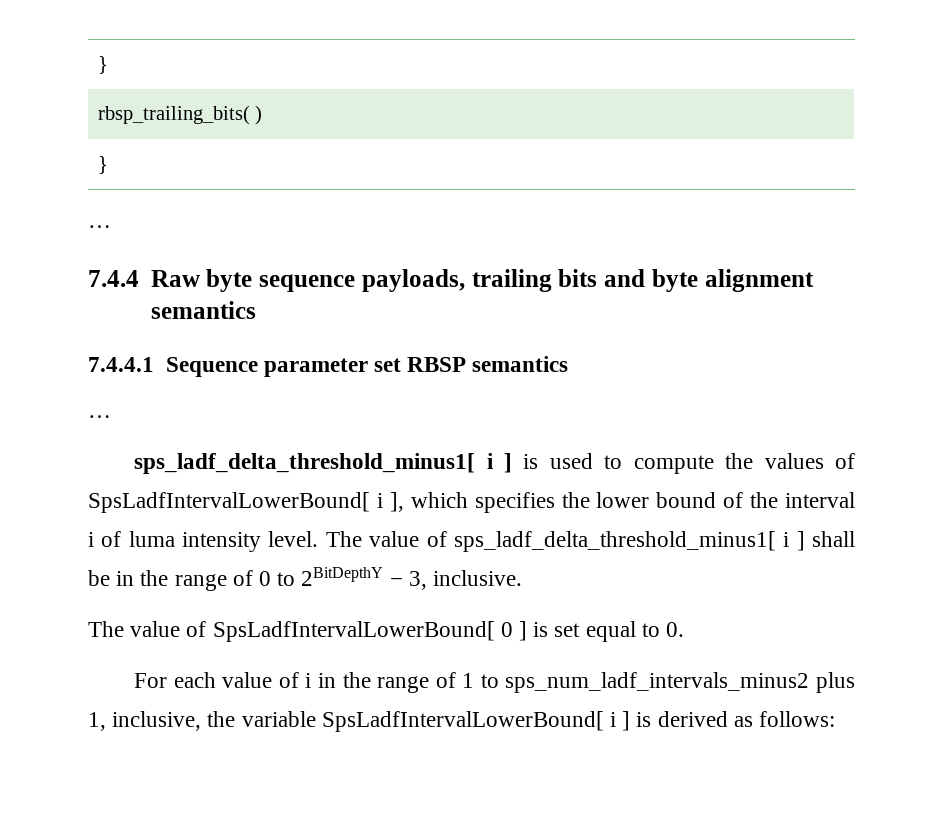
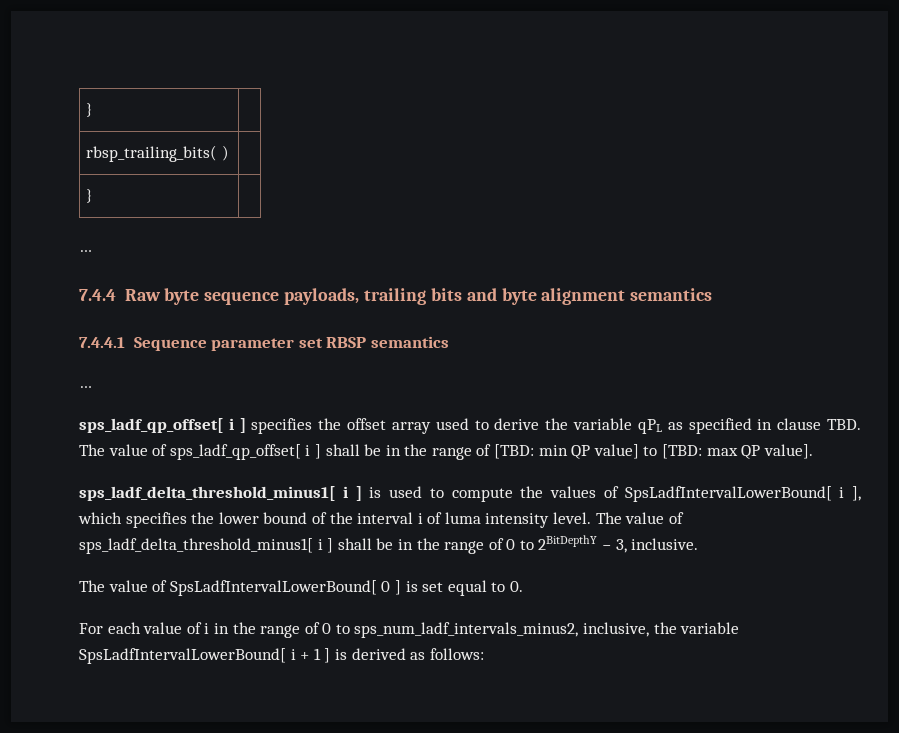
(111, 416) none -> [79,418,862,434] [79,444,813,460] // sps_ladf_qp_offset[ i ] specifies the offset array used to derive the variable qPL as specified in clause TBD. The value of sps_ladf_qp_offset[ i ] shall be in the range of [TBD: min QP value] to [TBD: max QP value].
[462,672,855,693] [88,712,106,731] 1 to sps_num_ladf_intervals_minus2 plus 1, -> [322,622,579,638] 0 to sps_num_ladf_intervals_minus2,
(617, 719) none -> [300,648,321,660] + 1

